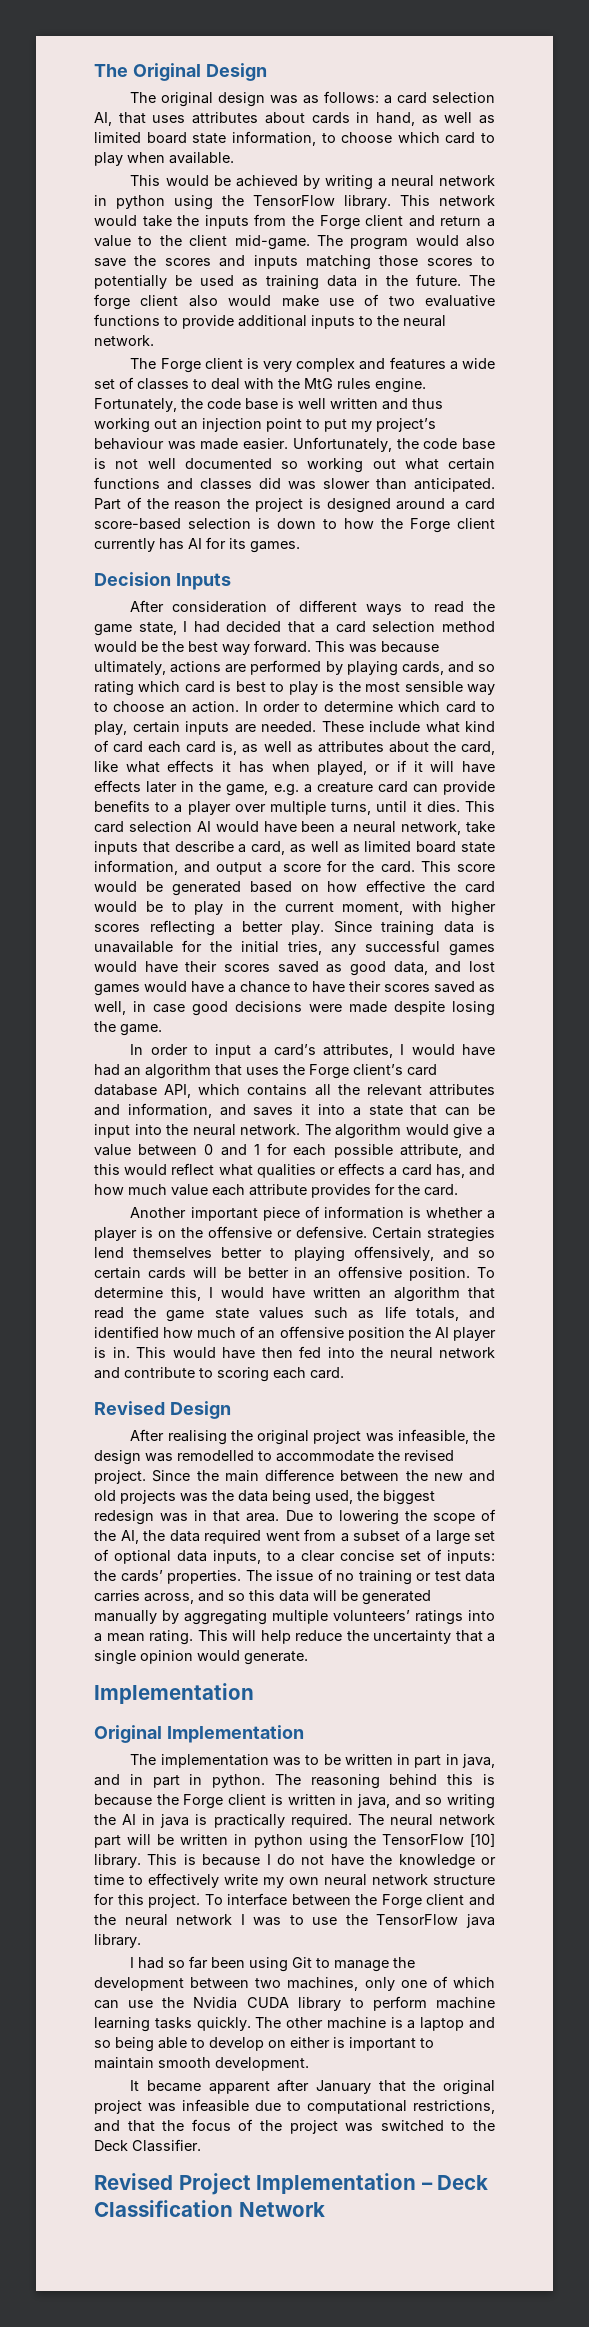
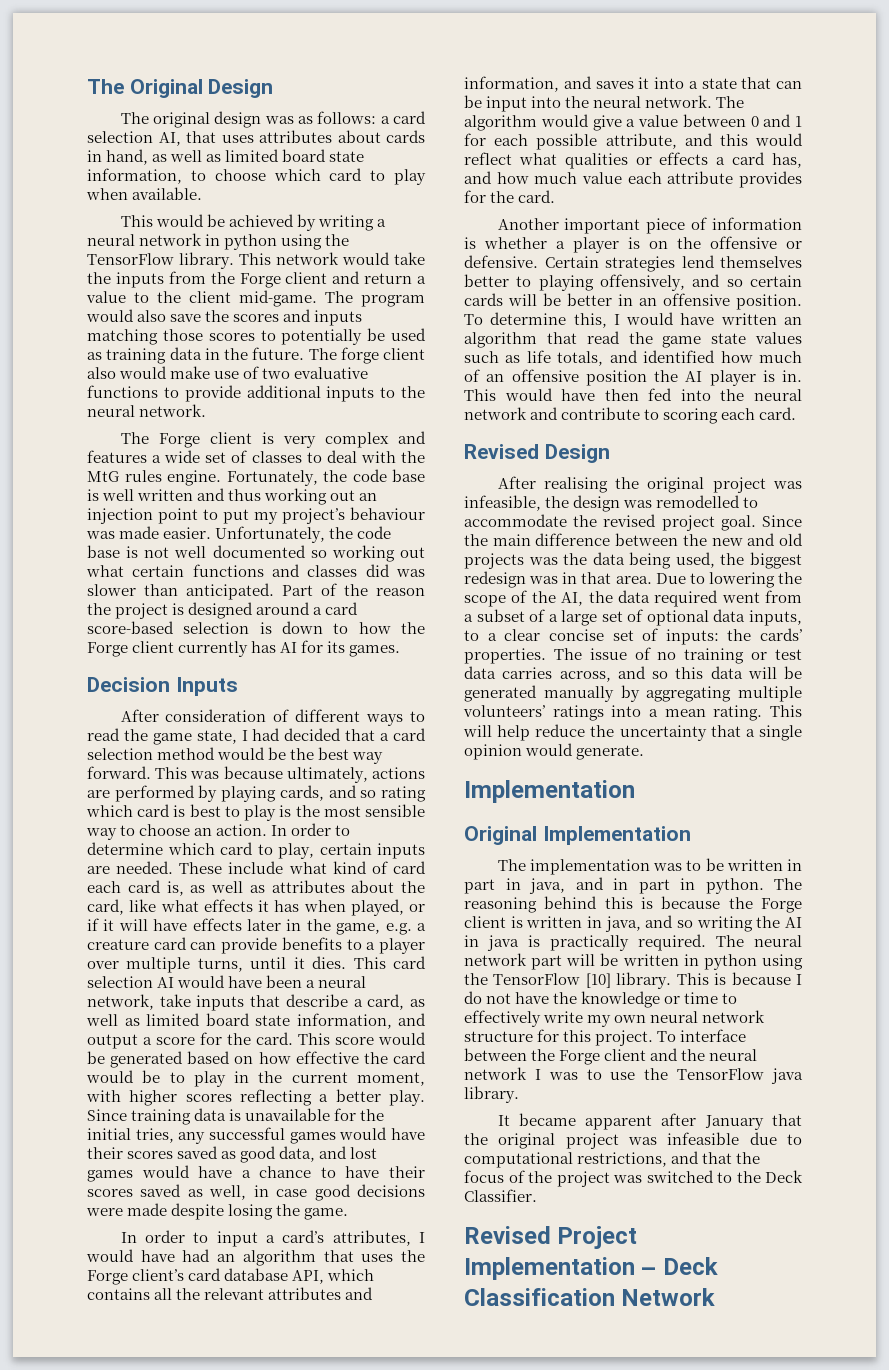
[94,1470,146,1484] project. -> [661,515,756,531] project goal.
[130,1956,416,1972] [94,1976,496,1991] [94,1996,495,2011] [94,2017,495,2032] [94,2037,434,2052] [94,2057,309,2071] // I had so far been using Git to manage the development between two machines, only one of which can use the Nvidia CUDA library to perform machine learning tasks quickly. The other machine is a laptop and so being able to develop on either is important to maintain smooth development. -> (519, 1094) none

